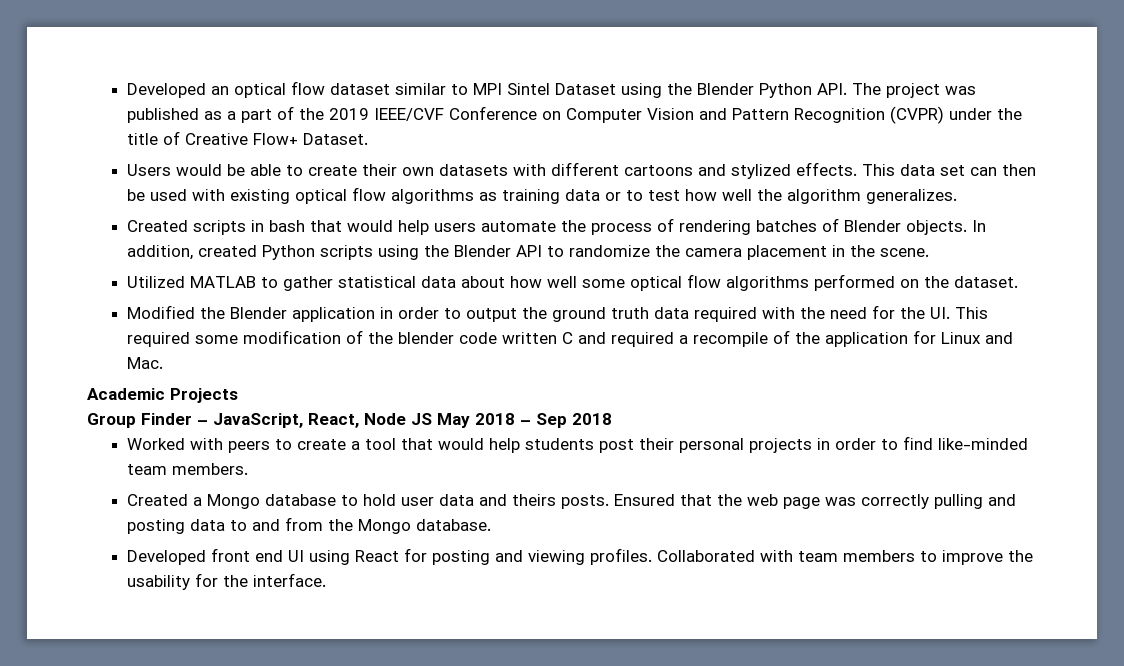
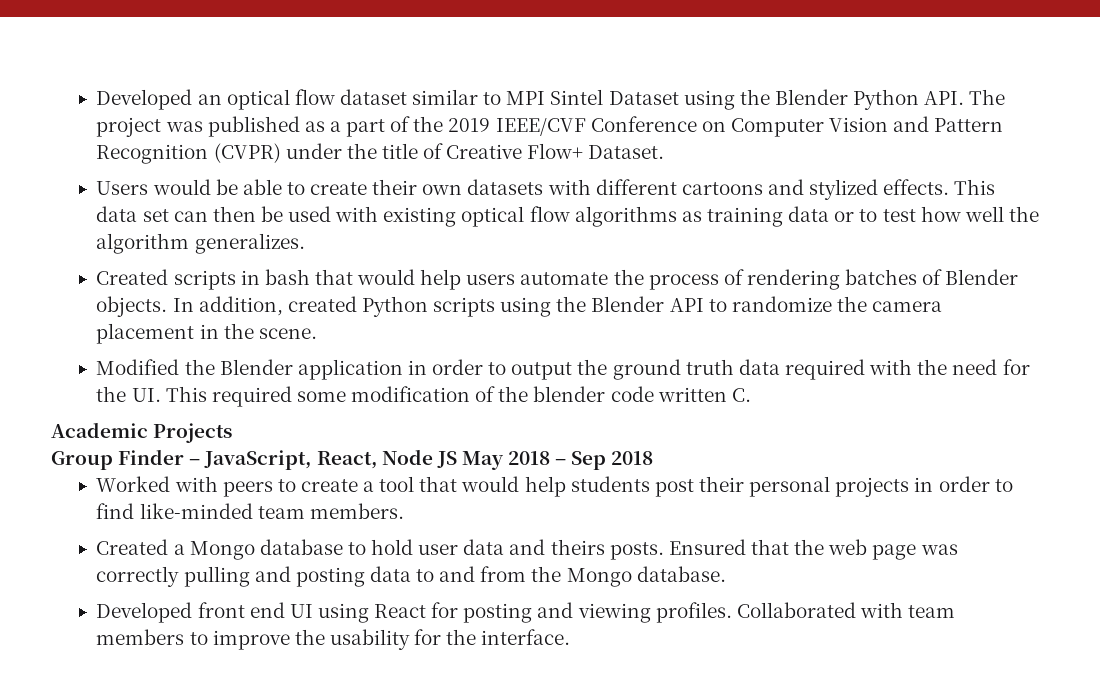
[127,274,1019,291] // Utilized MATLAB to gather statistical data about how well some optical flow algorithms performed on the dataset. -> (317, 333) none
[562,330,1014,347] [127,357,164,369] C and required a recompile of the application for Linux and Mac. -> [731,388,751,402] C.

